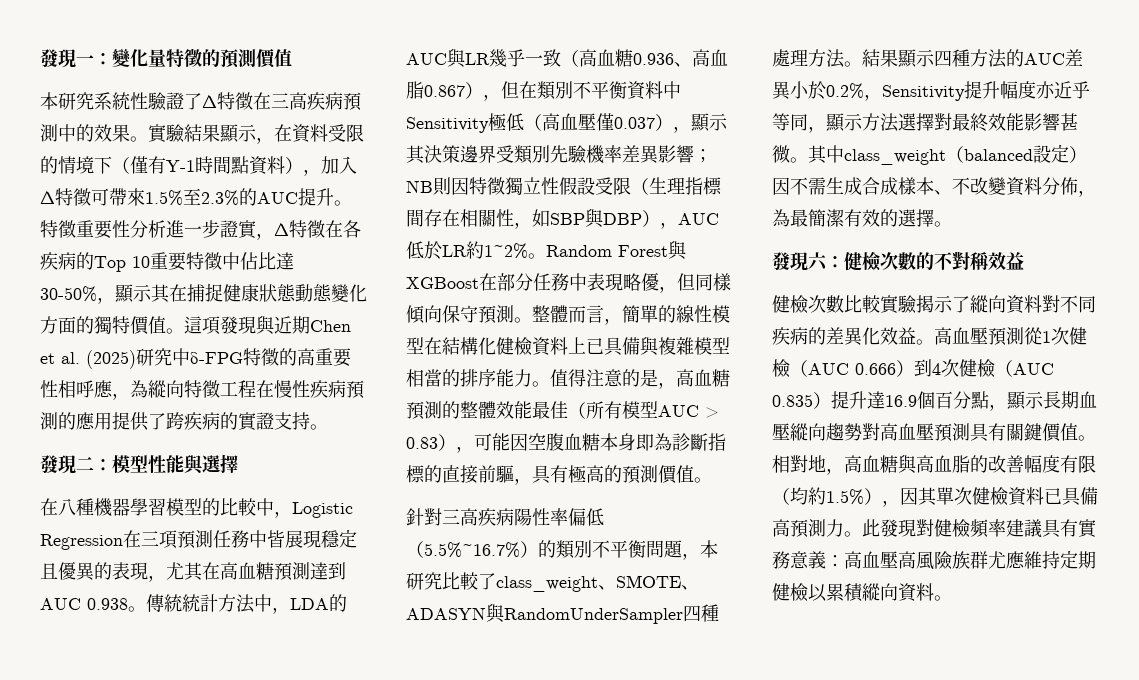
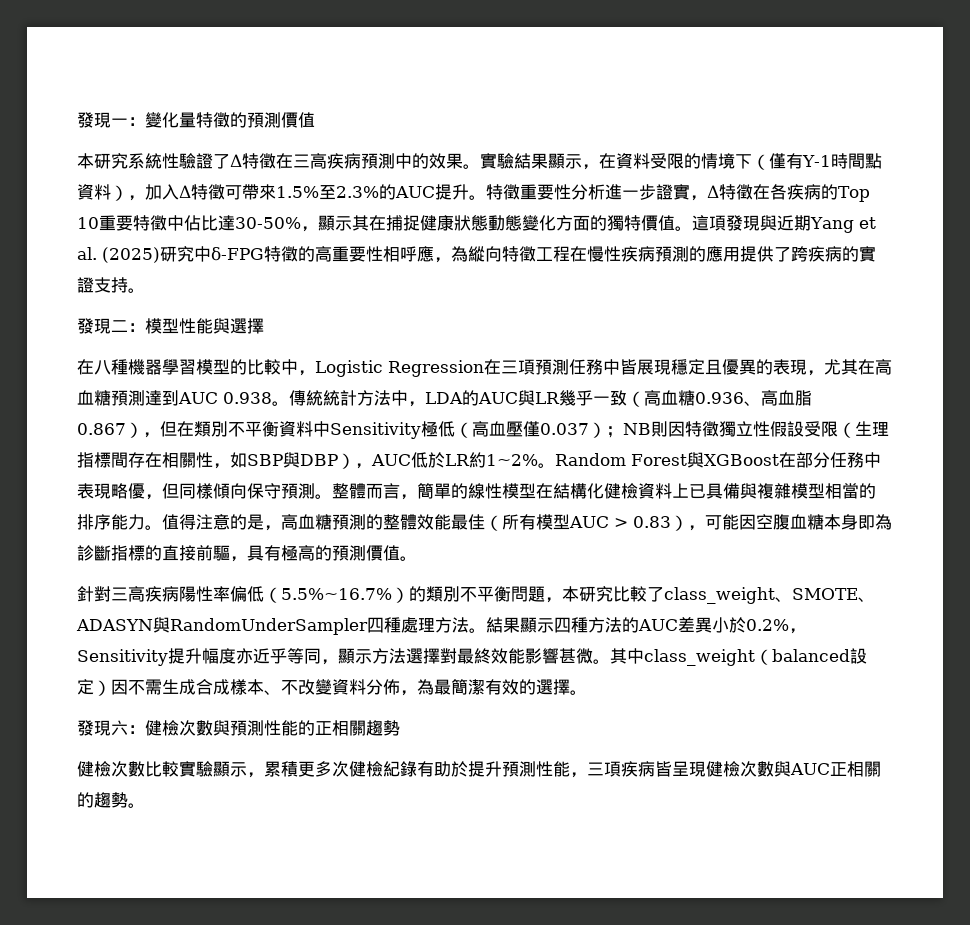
[310,320,351,332] Chen -> [810,217,854,233] Yang
[673,113,728,133] [406,145,694,164] ，顯示其決策邊界受類別先驗機率差異影響 -> (606, 430) none
[916,251,1024,270] 的不對稱效益 -> [213,720,400,736] 與預測性能的正相關趨勢
[916,295,1096,314] [772,327,1087,346] [772,359,1054,378] [772,391,1097,411] [772,423,1096,442] [772,454,1096,475] [772,487,1098,507] [772,519,1097,538] [772,550,1096,570] [772,583,934,602] 揭示了縱向資料對不同疾病的差異化效益。高血壓預測從1次健檢（AUC 0.666）到4次健檢（AUC 0.835）提升達16.9個百分點，顯示長期血壓縱向趨勢對高血壓預測具有關鍵價值。相對地，高血糖與高血脂的改善幅度有限（均約1.5%），因其單次健檢資料已具備高預測力。此發現對健檢頻率建議具有實務意義：高血壓高風險族群尤應維持定期健檢以累積縱向資料 -> [213,761,881,778] [77,792,128,808] 顯示，累積更多次健檢紀錄有助於提升預測性能，三項疾病皆呈現健檢次數與AUC正相關的趨勢

